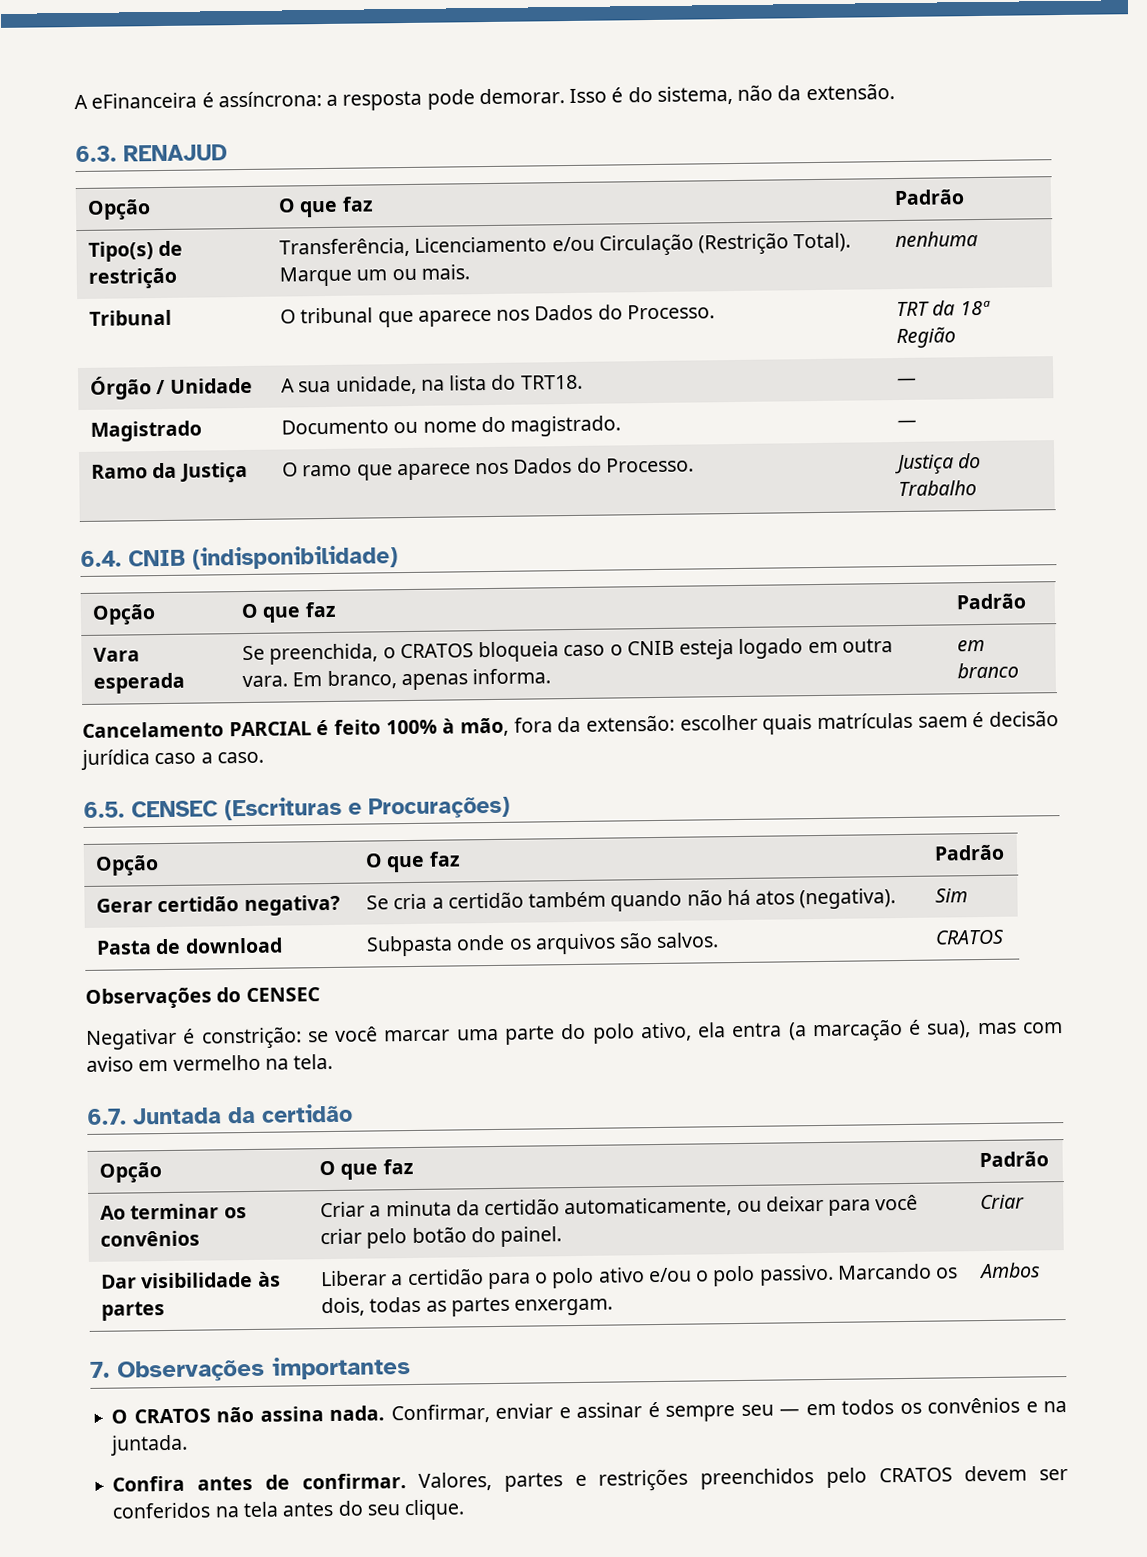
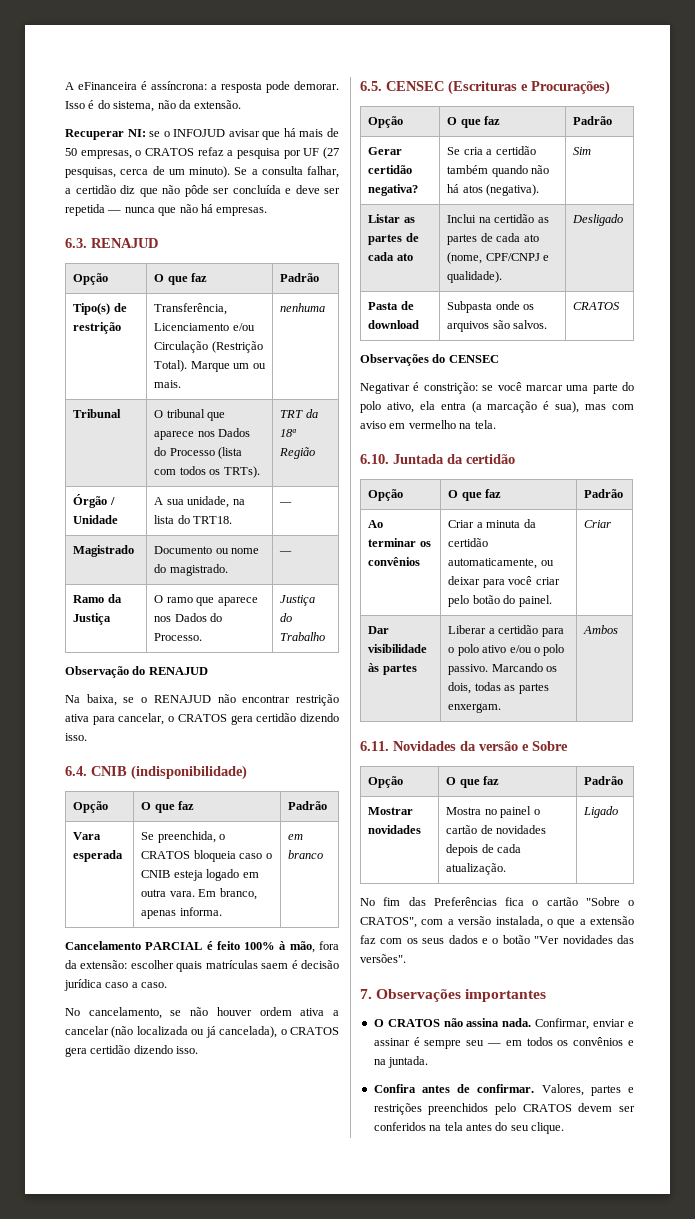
(895, 92) none -> [65,128,339,140] [65,147,339,159] [65,166,339,178] [65,185,340,197] [65,204,268,216] // Recuperar NI: se o INFOJUD avisar que há mais de 50 empresas, o CRATOS refaz a pesquisa por UF (27 pesquisas, cerca de um minuto). Se a consulta falhar, a certidão diz que não pôde ser concluída e deve ser repetida — nunca que não há empresas.
[626,304,715,320] Processo. -> [169,447,243,459] [154,466,260,478] Processo (lista com todos os TRTs).
(978, 488) none -> [65,666,208,678] [65,694,339,706] [65,713,339,725] [65,733,87,741] // Observação do RENAJUD // Na baixa, se o RENAJUD não encontrar restrição ativa para cancelar, o CRATOS gera certidão dizendo isso.
(264, 757) none -> [65,1007,340,1019] [65,1026,339,1038] [65,1045,199,1057] // No cancelamento, se não houver ordem ativa a cancelar (não localizada ou já cancelada), o CRATOS gera certidão dizendo isso.
(969, 895) none -> [368,214,415,223] [368,233,419,245] [368,252,413,261] [447,214,549,223] [447,233,539,245] [447,252,550,264] [447,271,503,283] [572,214,624,226] // Listar as partes de cada ato | Inclui na certidão as partes de cada ato (nome, CPF/CNPJ e qualidade). | Desligado
[87,1108,127,1125] 6.7. -> [360,454,389,464] 6.10.
(1042, 1270) none -> [360,741,568,751] [368,776,404,788] [446,776,500,788] [584,776,624,785] [368,807,414,815] [368,825,422,834] [446,806,540,818] [446,825,547,834] [446,844,522,856] [446,863,507,875] [583,806,619,818] [360,897,634,906] [360,916,634,928] [360,935,634,944] [360,954,406,963] // 6.11. Novidades da versão e Sobre // Opção | O que faz | Padrão // Mostrar novidades | Mostra no painel o cartão de novidades depois de cada atualização. | Ligado // No fim das Preferências fica o cartão "Sobre o CRATOS", com a versão instalada, o que a extensão faz com os seus dados e o botão "Ver novidades das versões".

